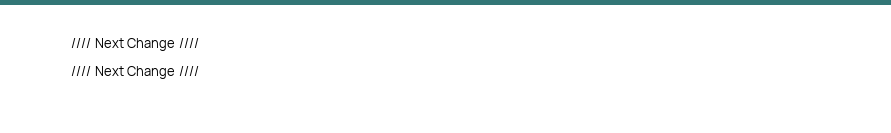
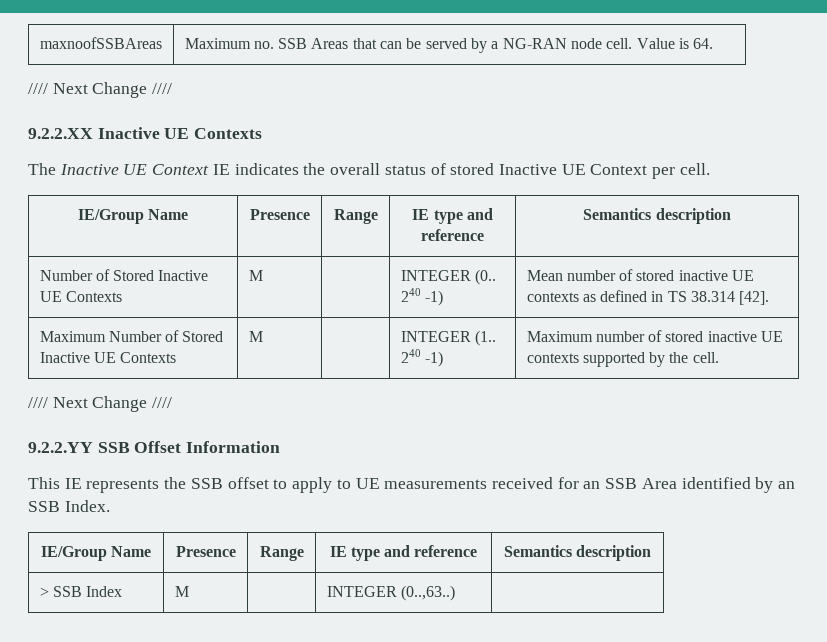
[71,38,199,51] [71,66,199,79] //// Next Change //// // //// Next Change //// -> [39,37,162,49] [184,38,714,53] [28,82,173,98] [28,127,263,139] [28,163,710,179] [77,209,189,224] [249,209,310,220] [333,209,378,224] [412,208,493,224] [421,229,484,241] [583,208,731,224] [39,269,209,281] [39,291,122,302] [248,270,263,281] [400,269,496,285] [400,288,443,306] [526,269,755,281] [526,290,770,305] [39,330,224,342] [39,352,177,363] [248,331,263,342] [400,330,496,346] [400,349,443,367] [526,330,784,342] [526,352,719,367] [28,396,173,412] [28,441,281,453] [28,477,796,493] [28,500,110,512] [40,546,152,561] [175,546,236,557] [259,546,304,561] [329,545,478,561] [503,545,652,561] [39,586,123,597] [174,586,189,597] [326,585,455,601] maxnoofSSBAreas | Maximum no. SSB Areas that can be served by a NG-RAN node cell. Value is 64. // //// Next Change //// // 9.2.2.XX Inactive UE Contexts // The Inactive UE Context IE indicates the overall status of stored Inactive UE Context per cell. // IE/Group Name | Presence | Range | IE type and reference | Semantics description // Number of Stored Inactive UE Contexts | M | | INTEGER (0.. 240 -1) | Mean number of stored inactive UE contexts as defined in TS 38.314 [42]. // Maximum Number of Stored Inactive UE Contexts | M | | INTEGER (1.. 240 -1) | Maximum number of stored inactive UE contexts supported by the cell. // //// Next Change //// // 9.2.2.YY SSB Offset Information // This IE represents the SSB offset to apply to UE measurements received for an SSB Area identified by an SSB Index. // IE/Group Name | Presence | Range | IE type and reference | Semantics description // > SSB Index | M | | INTEGER (0..,63..) |

